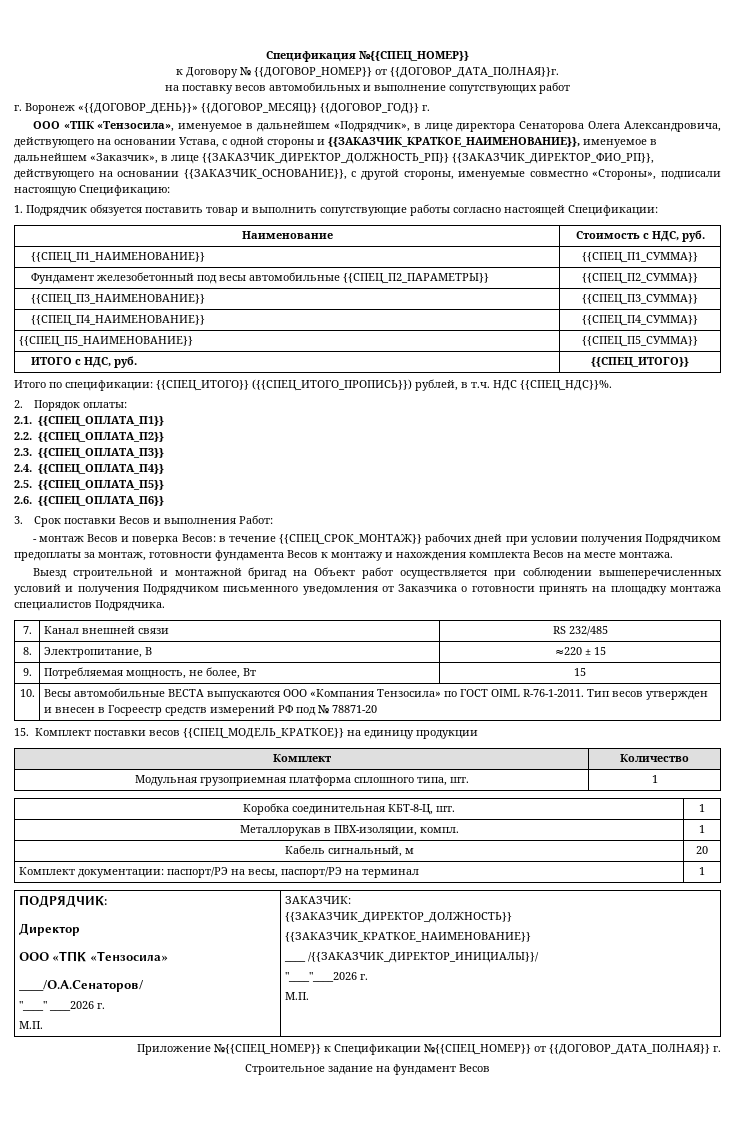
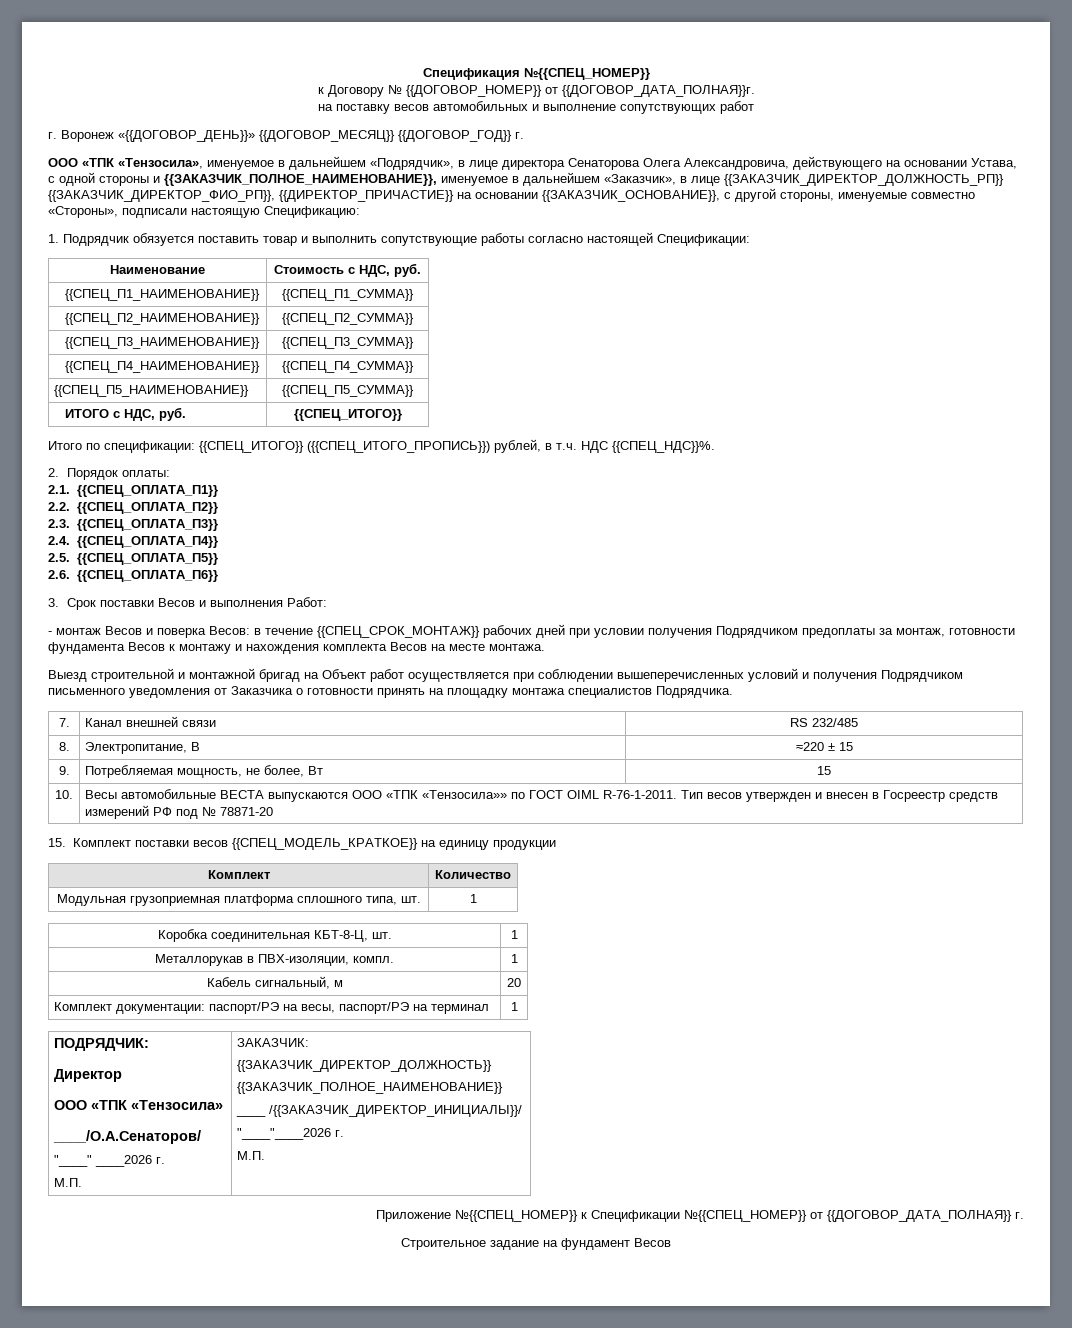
[328,137,580,147] {{ЗАКАЗЧИК_КРАТКОЕ_НАИМЕНОВАНИЕ}}, -> [164,174,437,186] {{ЗАКАЗЧИК_ПОЛНОЕ_НАИМЕНОВАНИЕ}},
[14,169,94,180] действующего -> [279,190,454,202] {{ДИРЕКТОР_ПРИЧАСТИЕ}}
[31,272,490,284] Фундамент железобетонный под весы автомобильные {{СПЕЦ_П2_ПАРАМЕТРЫ}} -> [65,313,261,325] {{СПЕЦ_П2_НАИМЕНОВАНИЕ}}
[309,689,441,697] «Компания Тензосила» -> [386,790,508,799] «ТПК «Тензосила»»
[284,932,531,942] {{ЗАКАЗЧИК_КРАТКОЕ_НАИМЕНОВАНИЕ}} -> [237,1082,504,1094] {{ЗАКАЗЧИК_ПОЛНОЕ_НАИМЕНОВАНИЕ}}

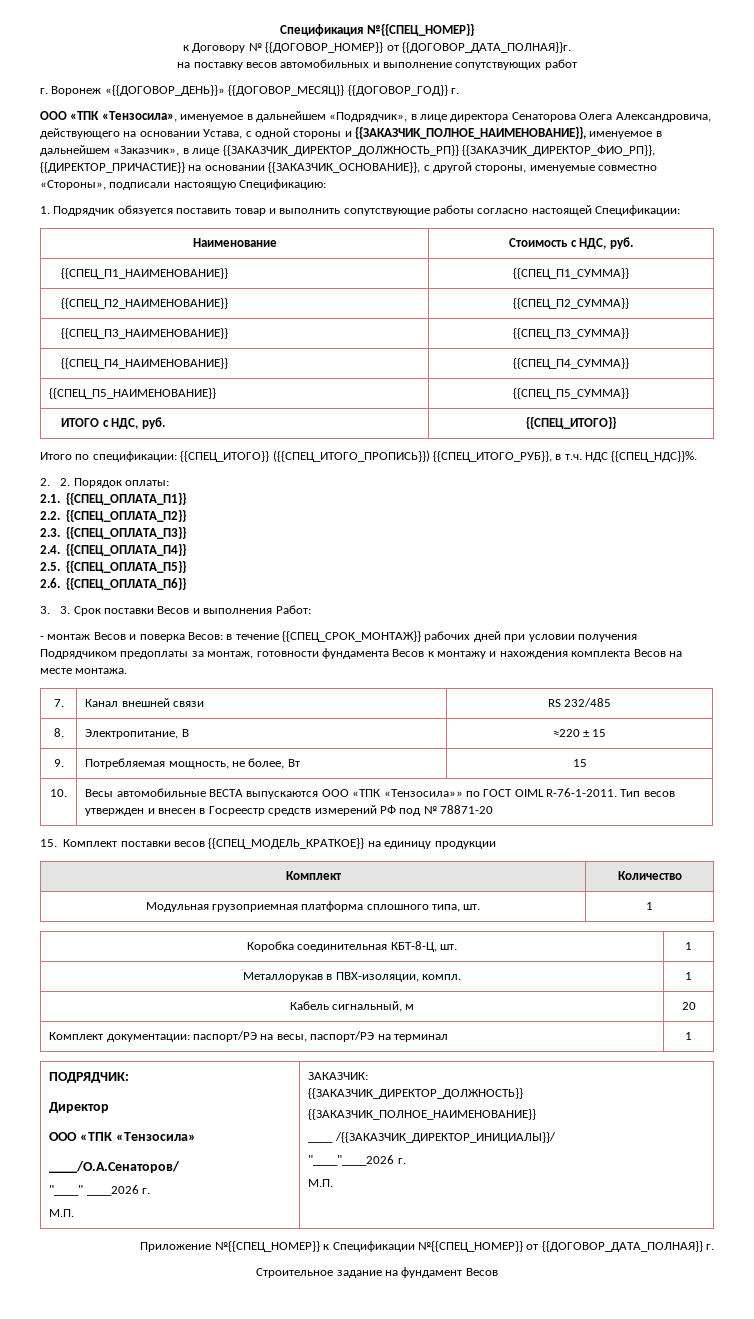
[494,439,541,453] рублей, -> [432,451,552,462] {{СПЕЦ_ИТОГО_РУБ}},
(59, 472) none -> [60,478,71,486] 2.
(59, 602) none -> [60,606,71,614] 3.
[48,668,963,682] [48,686,733,698] // Выезд строительной и монтажной бригад на Объект работ осуществляется при соблюдении вышеперечисленных условий и получения Подрядчиком письменного уведомления от Заказчика о готовности принять на площадку монтажа специалистов Подрядчика. -> (128, 671) none

